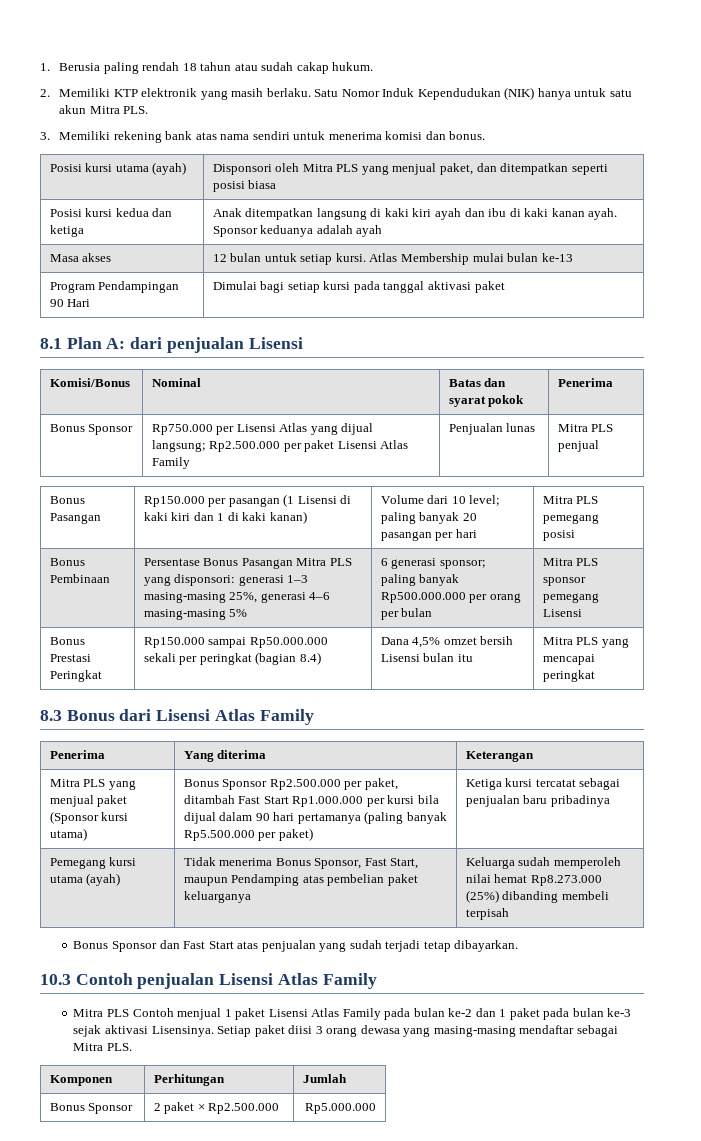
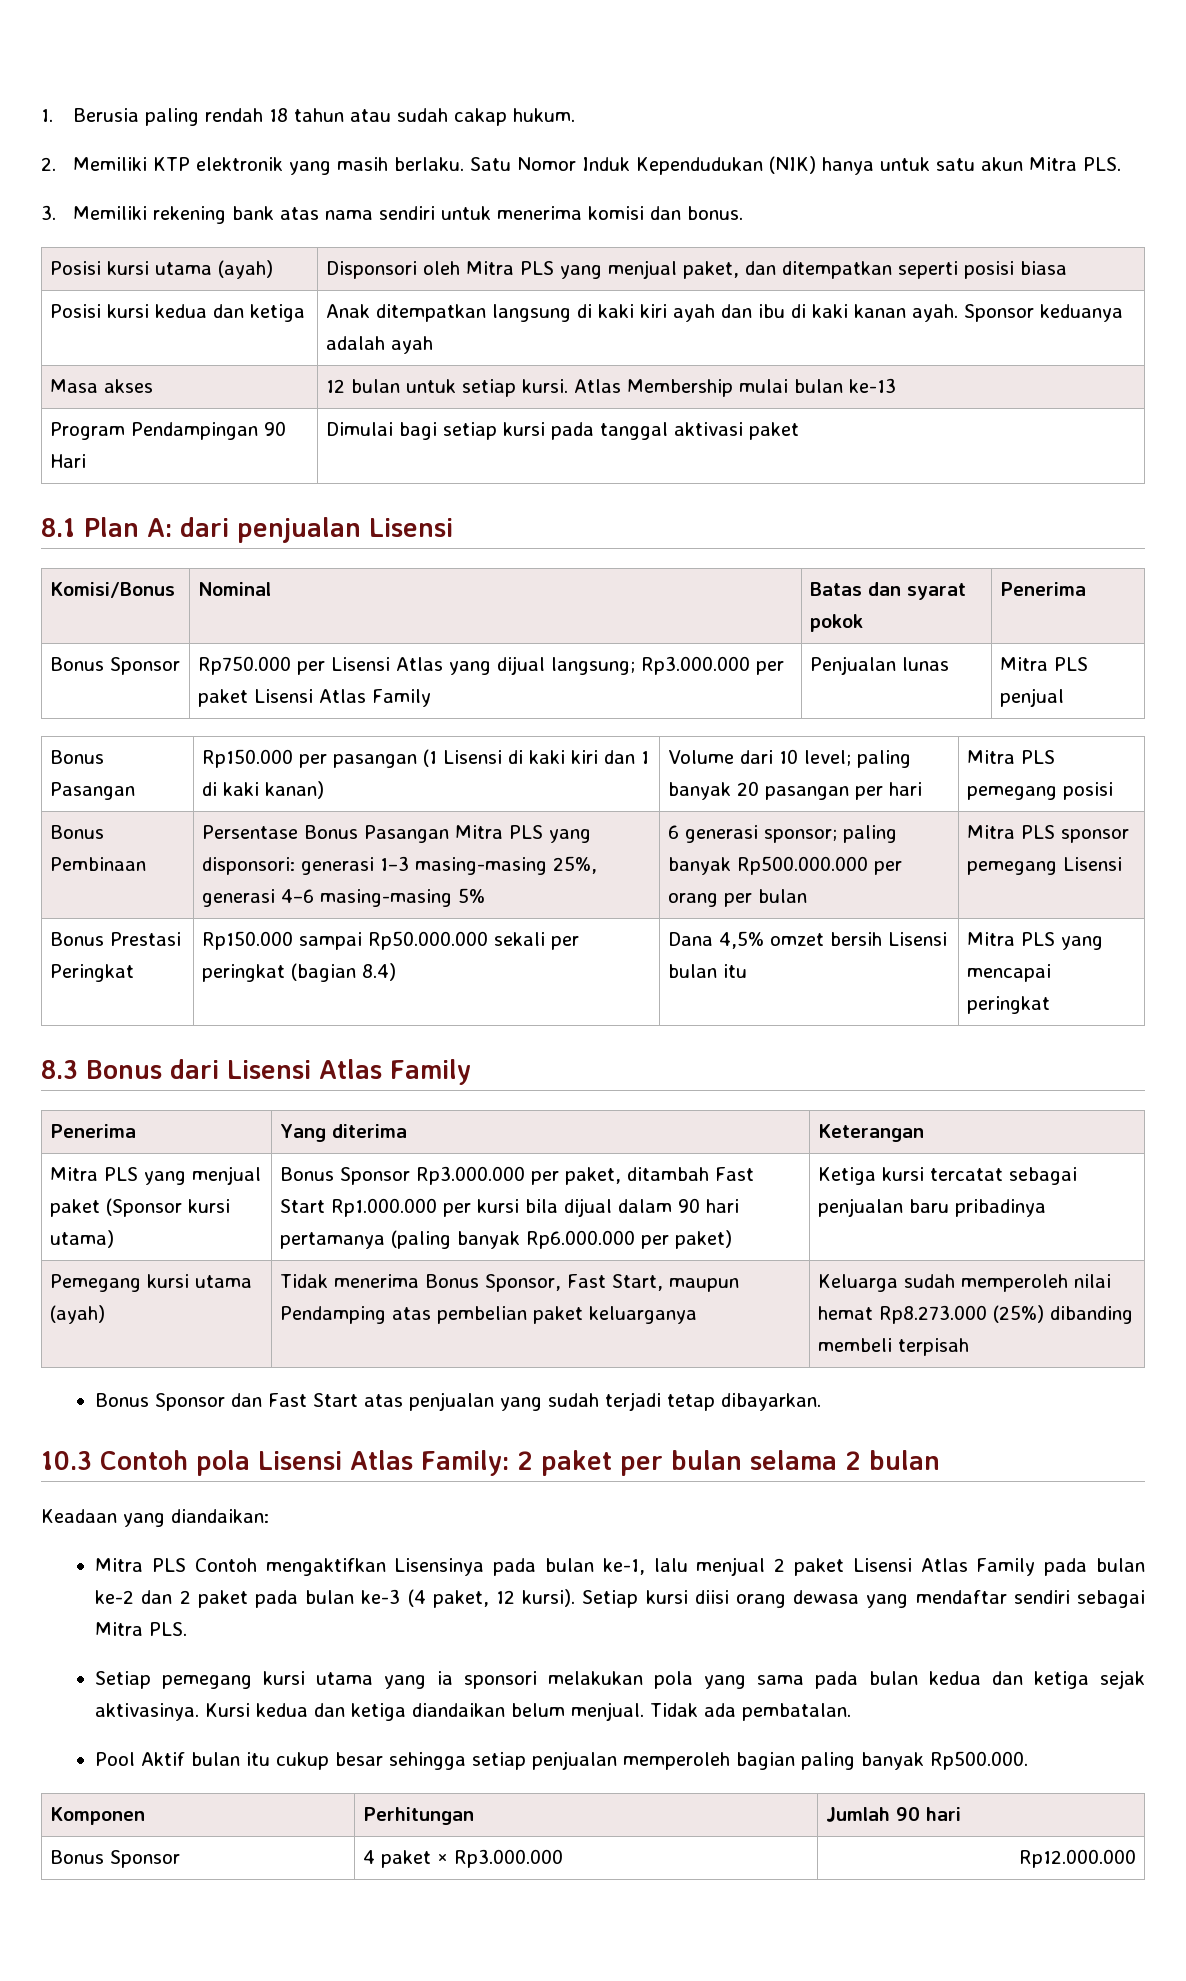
[209,441,281,452] Rp2.500.000 -> [641,656,751,675] Rp3.000.000
[269,779,341,790] Rp2.500.000 -> [416,1166,526,1185] Rp3.000.000
[183,830,255,841] Rp5.500.000 -> [526,1230,636,1249] Rp6.000.000
[137,973,377,989] [73,1008,232,1020] penjualan Lisensi Atlas Family // Mitra PLS Contoh menjual 1 -> [196,1450,940,1476] [41,1509,269,1527] [95,1557,786,1576] pola Lisensi Atlas Family: 2 paket per bulan selama 2 bulan // Keadaan yang diandaikan: // Mitra PLS Contoh mengaktifkan Lisensinya pada bulan ke-1, lalu menjual 2
[499,1009,507,1017] 1 -> [179,1590,191,1604] 2
[73,1025,323,1037] sejak aktivasi Lisensinya. Setiap paket diisi 3 -> [407,1589,729,1608] (4 paket, 12 kursi). Setiap kursi diisi
[433,1025,575,1037] masing-masing mendaftar -> [915,1590,1070,1604] mendaftar sendiri
(132, 1047) none -> [95,1670,1145,1689] [95,1702,852,1721] [95,1751,1029,1770] // Setiap pemegang kursi utama yang ia sponsori melakukan pola yang sama pada bulan kedua dan ketiga sejak aktivasinya. Kursi kedua dan ketiga diandaikan belum menjual. Tidak ada pembatalan. // Pool Aktif bulan itu cukup besar sehingga setiap penjualan memperoleh bagian paling banyak Rp500.000.
[49,1103,134,1114] [153,1103,161,1111] // Bonus Sponsor | 2 -> [896,1807,962,1821] [50,1850,181,1868] [363,1850,376,1864] 90 hari // Bonus Sponsor | 4
[208,1103,280,1114] [305,1103,377,1114] Rp2.500.000 | Rp5.000.000 -> [454,1849,564,1868] [1018,1849,1136,1868] Rp3.000.000 | Rp12.000.000

